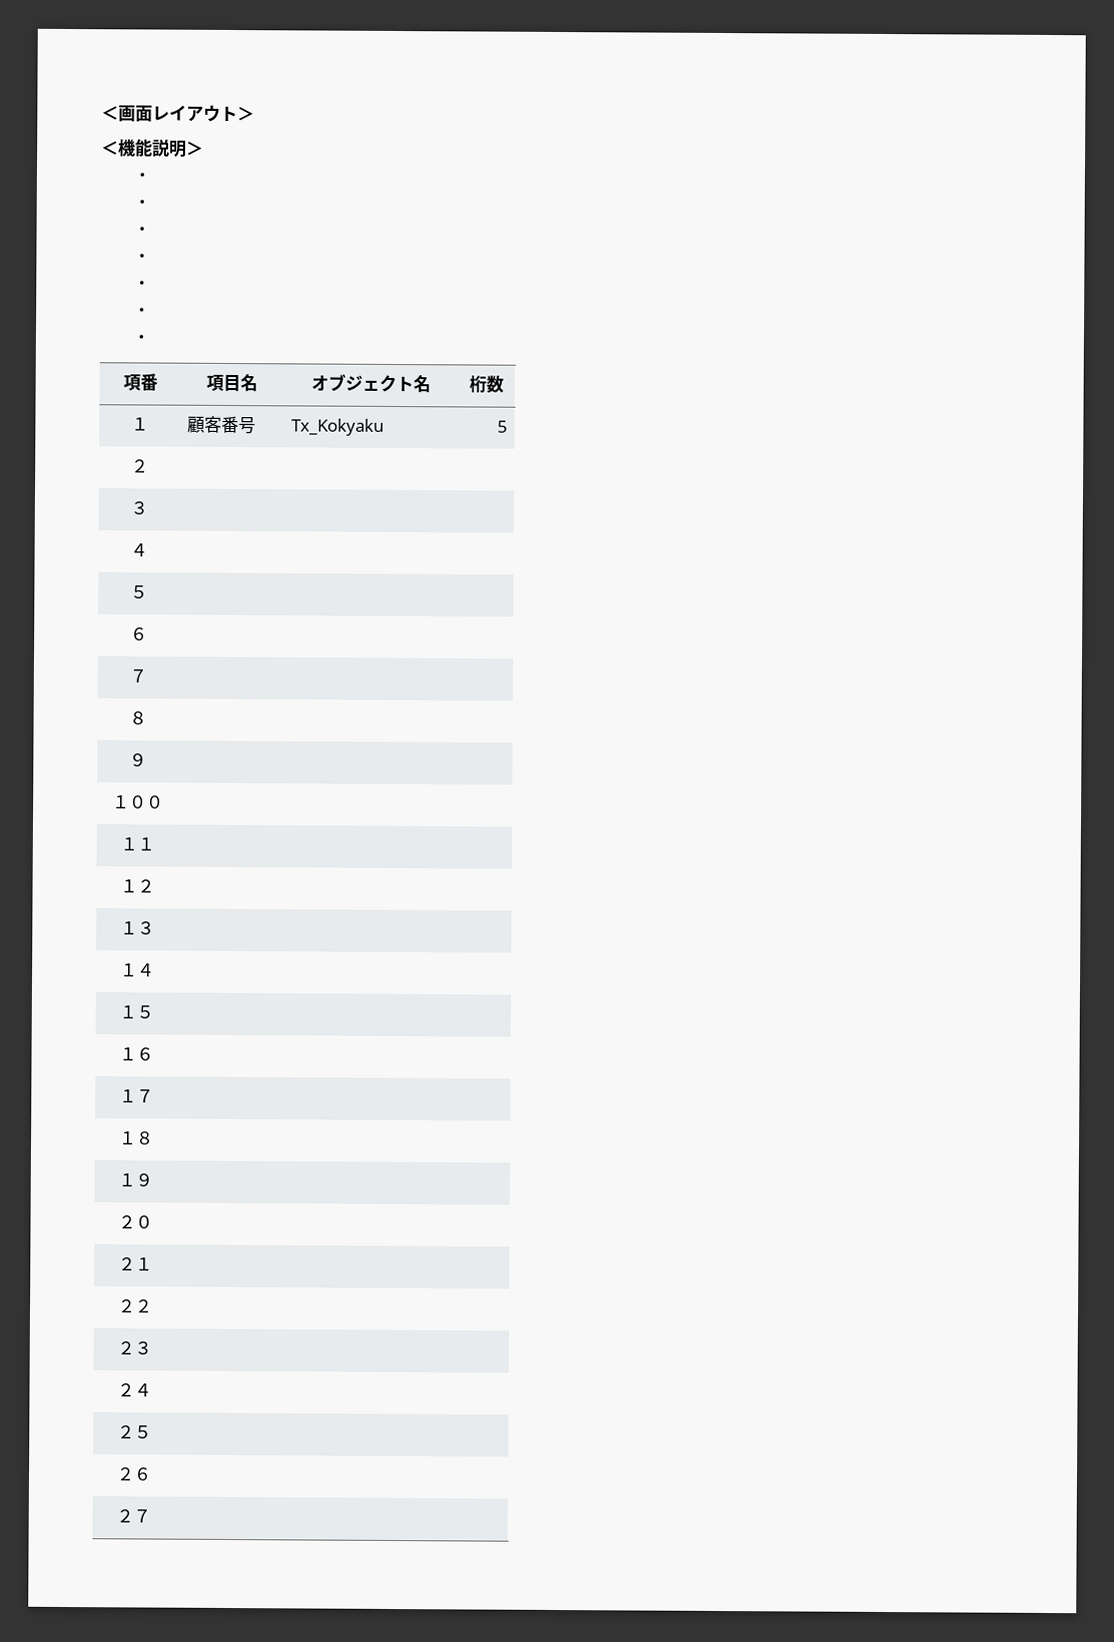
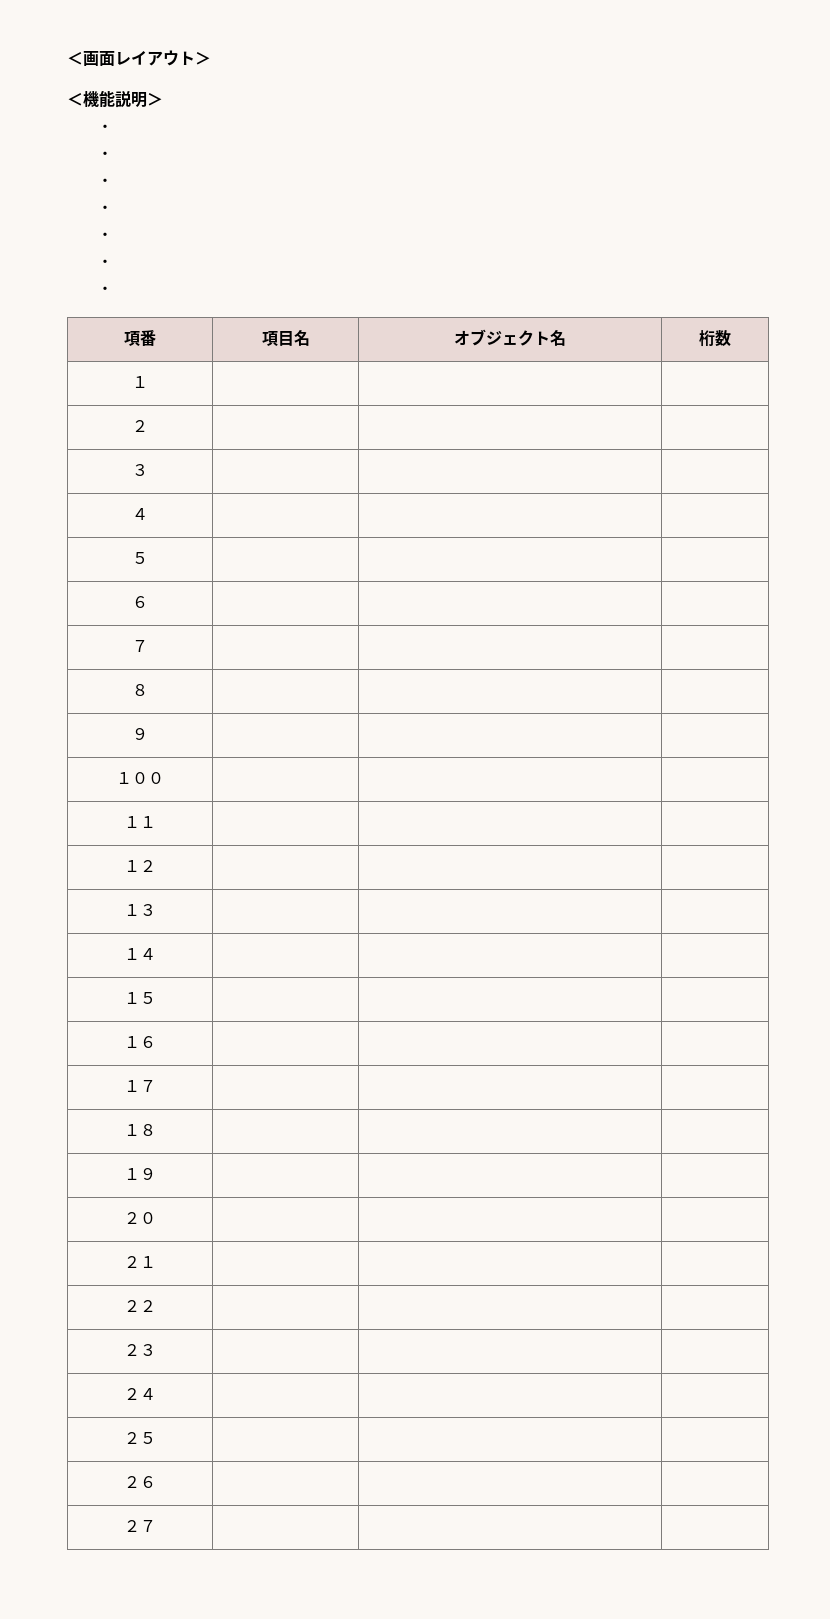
[187,415,257,435] [291,418,385,436] [496,420,508,433] 顧客番号 | Tx_Kokyaku | 5 -> (148, 382) | |

